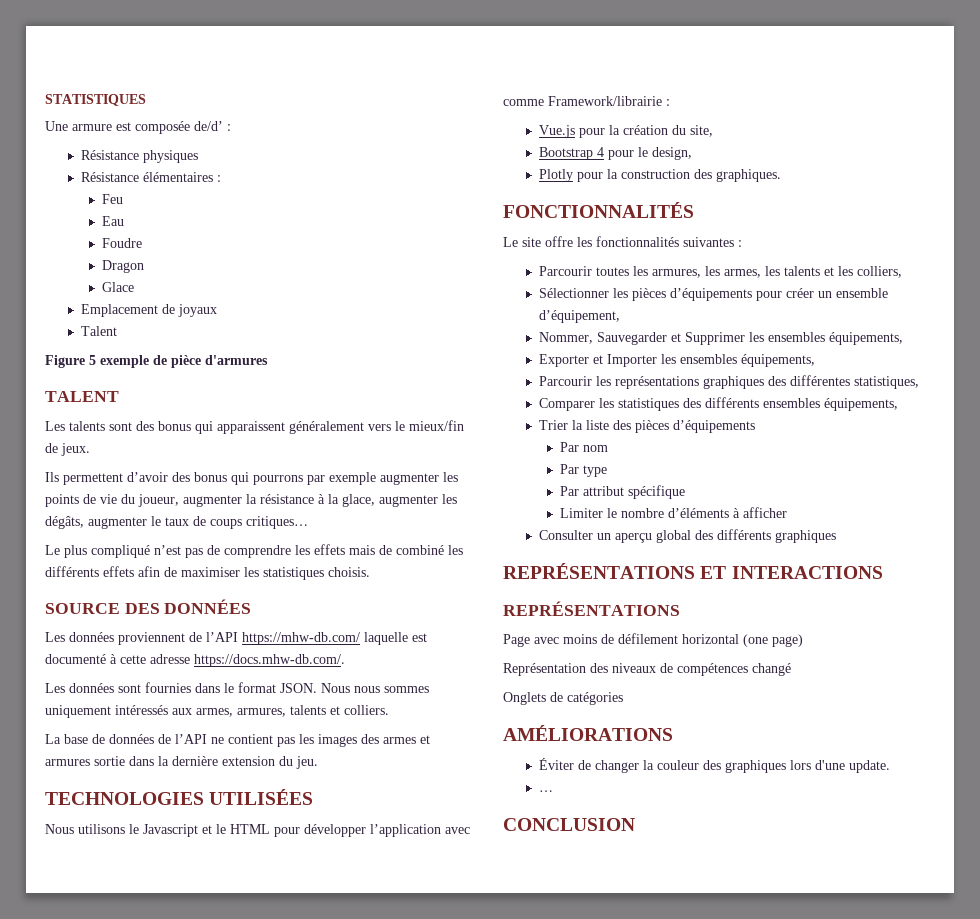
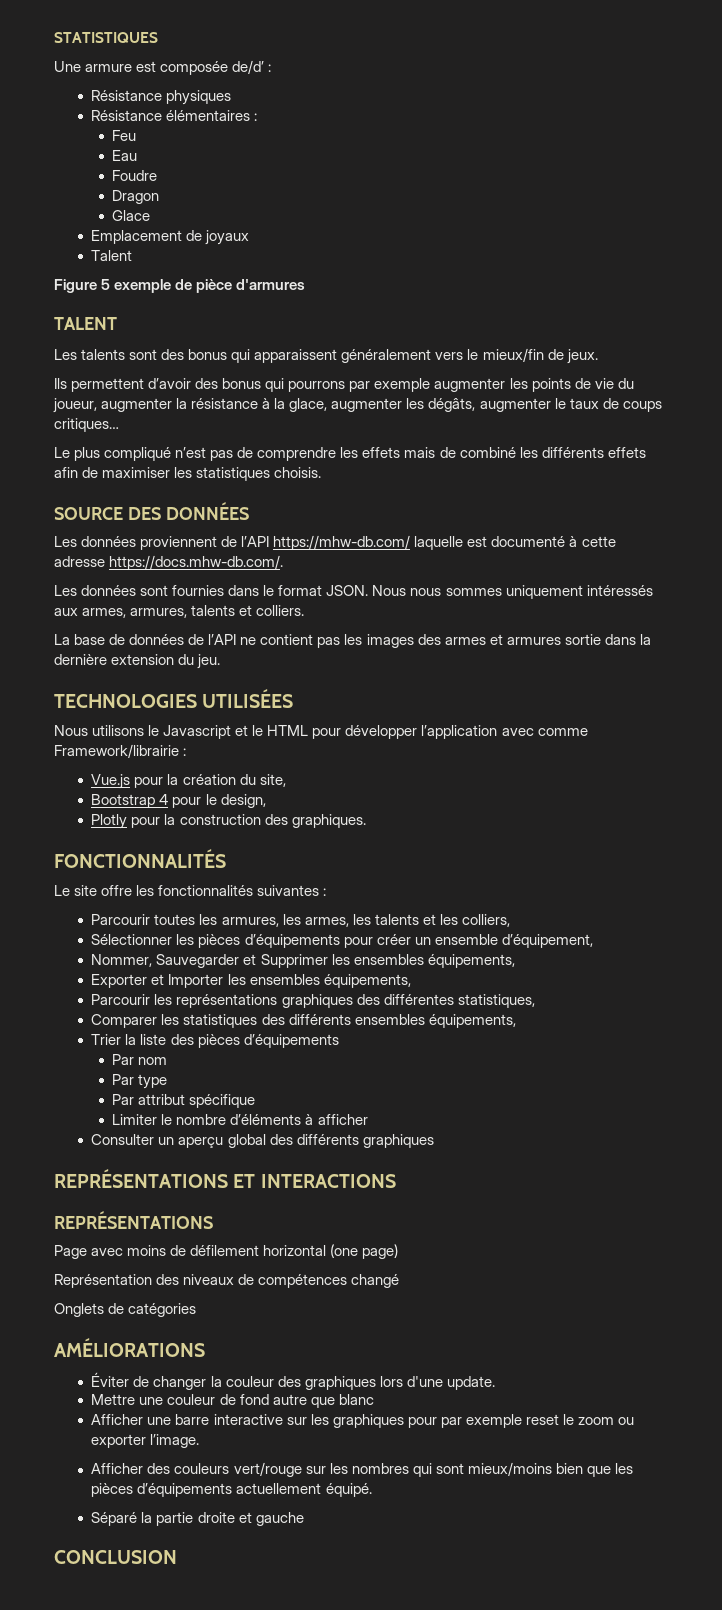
[539,790,554,792] … -> [91,1394,374,1408] [91,1414,635,1428] [91,1434,200,1448] [91,1462,633,1477] [91,1483,372,1497] [91,1512,304,1526] Mettre une couleur de fond autre que blanc // Afficher une barre interactive sur les graphiques pour par exemple reset le zoom ou exporter l’image. // Afficher des couleurs vert/rouge sur les nombres qui sont mieux/moins bien que les pièces d’équipements actuellement équipé. // Séparé la partie droite et gauche

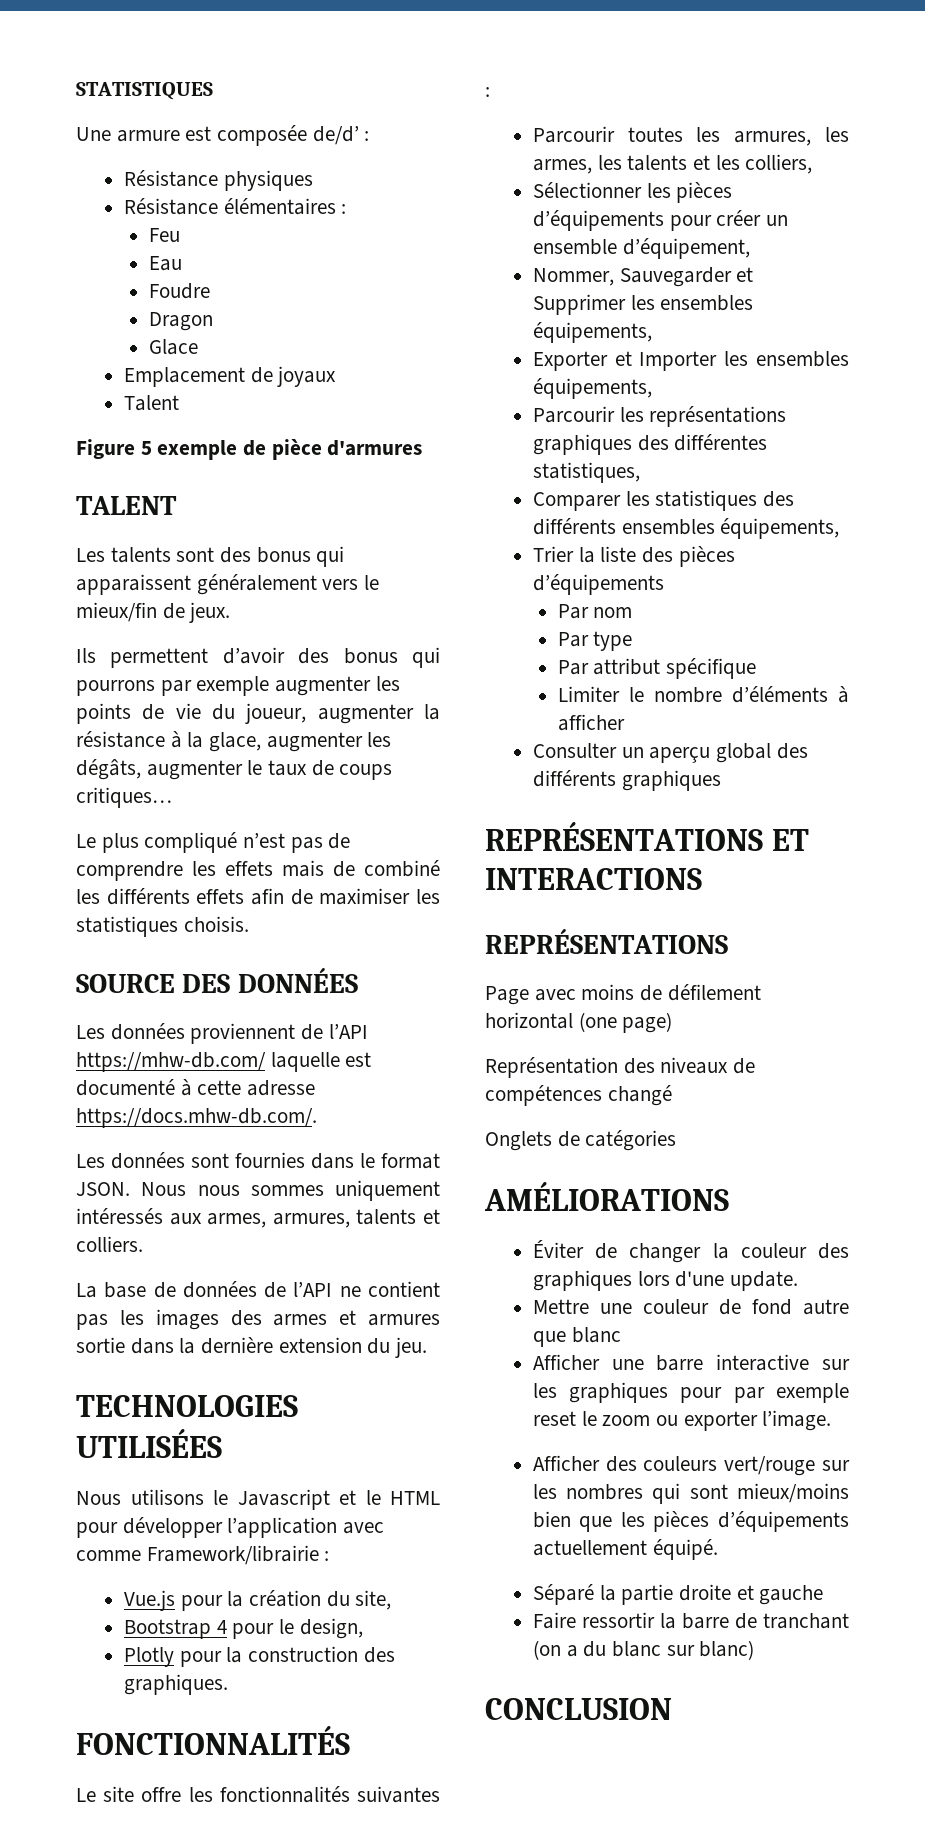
(304, 1519) none -> [532,1612,849,1629] [532,1640,755,1660] // Faire ressortir la barre de tranchant (on a du blanc sur blanc)

